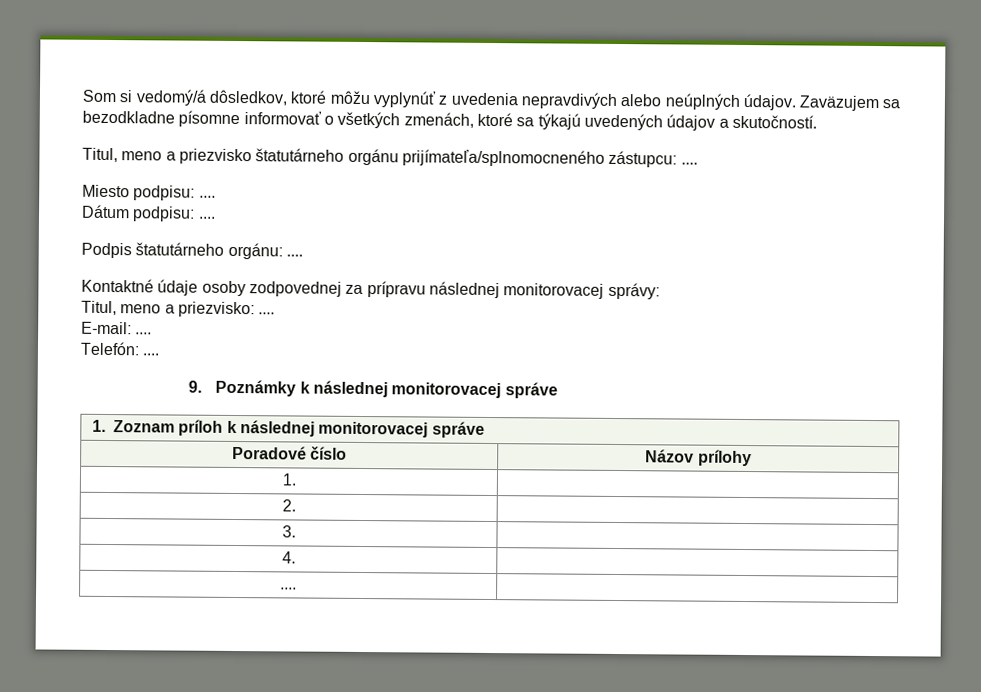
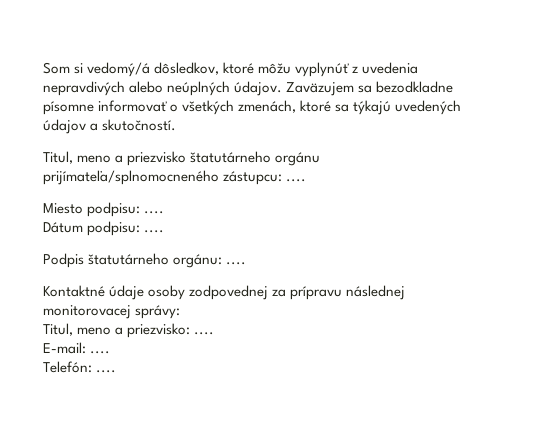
[188,379,558,399] [91,419,485,438] [231,445,348,460] [645,449,752,467] [281,473,296,486] [281,499,296,512] [281,525,296,538] [281,551,296,564] [280,587,297,590] // 9. Poznámky k následnej monitorovacej správe // 1. Zoznam príloh k následnej monitorovacej správe // Poradové číslo | Názov prílohy // 1. | // 2. | // 3. | // 4. | // .... | -> (117, 371) none

